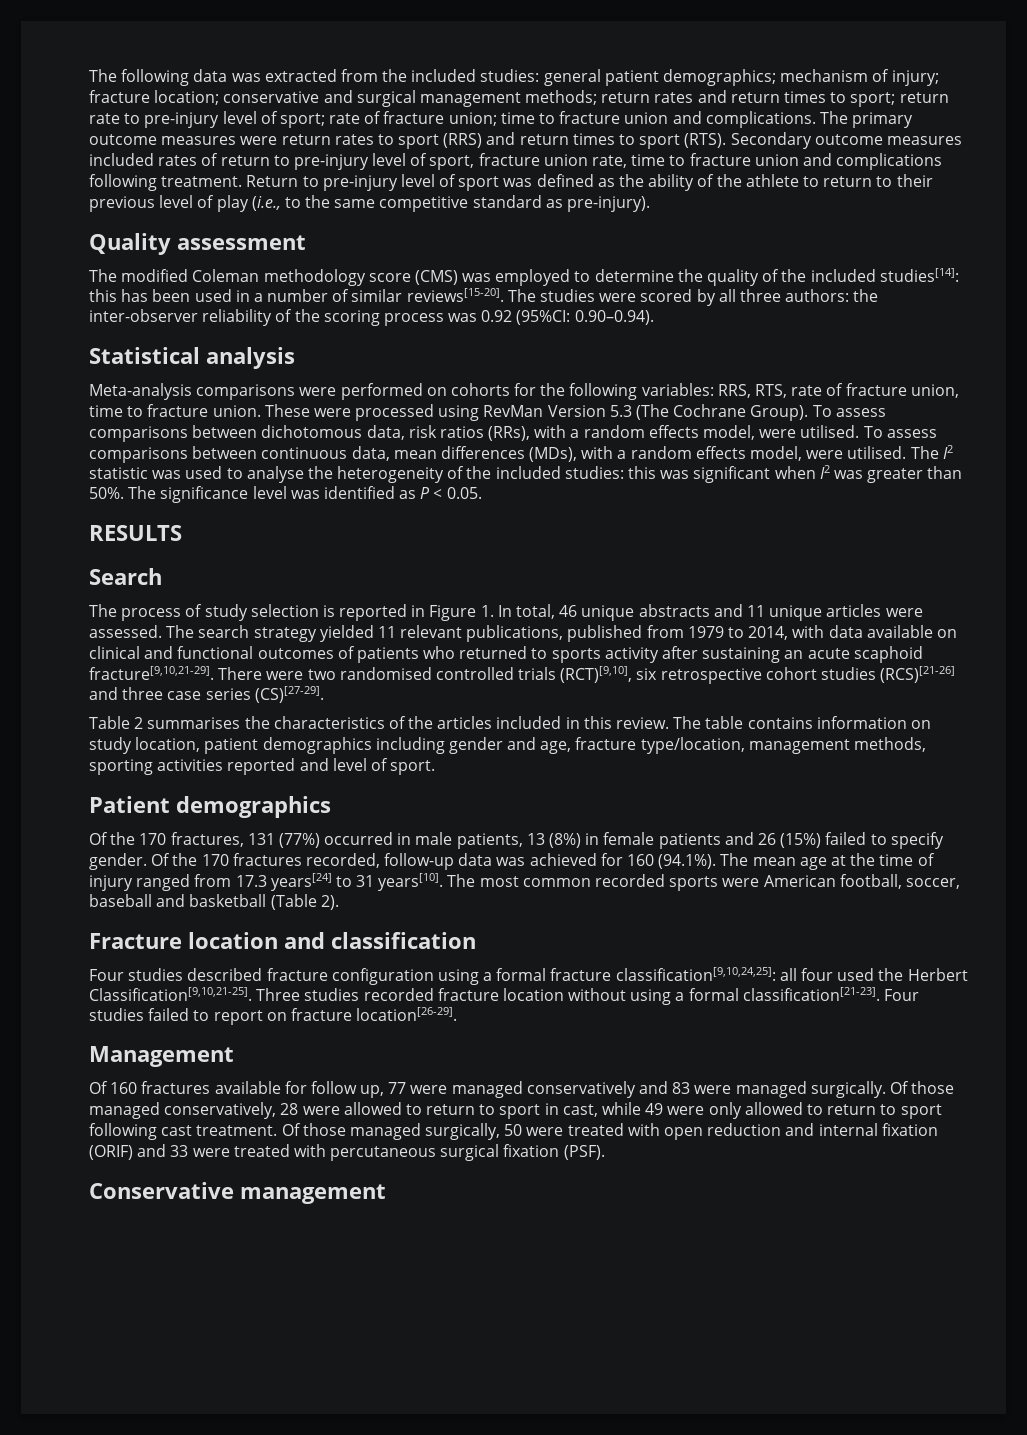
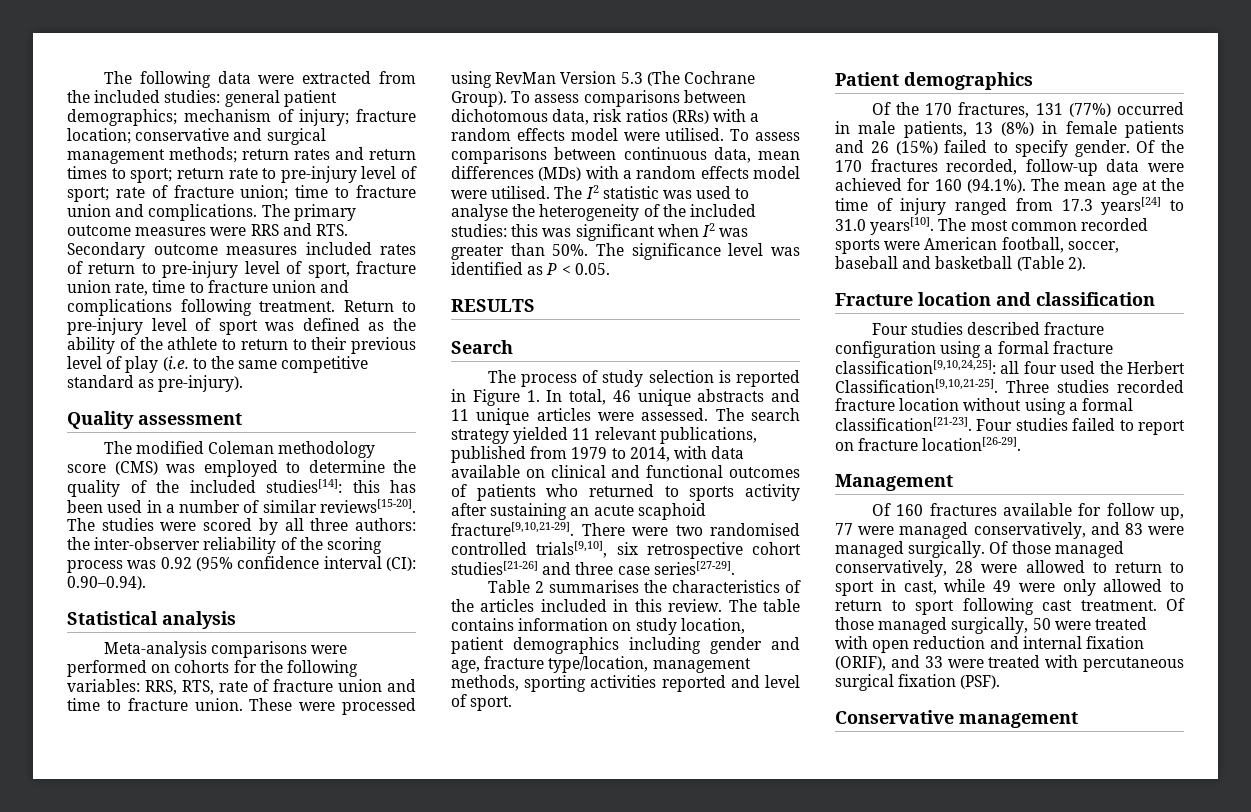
[231,73,261,82] was -> [258,75,295,84] were
[281,132,727,149] return rates to sport (RRS) and return times to sport (RTS). -> [250,223,348,236] RRS and RTS.
[251,196,281,211] (i.e., -> [162,356,189,371] (i.e.
[516,310,571,325] (95%CI: -> [196,556,416,571] (95% confidence interval (CI):
[910,384,959,398] union, -> [338,679,416,692] union and
[488,425,756,441] (RRs), with a random effects model, -> [671,109,760,124] [451,128,618,141] (RRs) with a random effects model
[529,446,803,462] (MDs), with a random effects model, -> [538,166,800,181] (MDs) with a random effects model
[518,666,633,683] trials (RCT)[9,10], -> [536,541,608,558] trials[9,10],
[821,666,956,683] studies (RCS)[21-26] -> [451,561,538,575] studies[21-26]
[205,686,324,703] series (CS)[27-29]. -> [653,561,735,575] series[27-29].
[496,857,526,866] was -> [1148,163,1184,172] were
[356,875,375,887] 31 -> [835,219,866,231] 31.0
[526,1081,636,1098] conservatively -> [973,522,1086,539] conservatively,
[89,1145,133,1160] (ORIF) -> [835,656,886,671] (ORIF),

